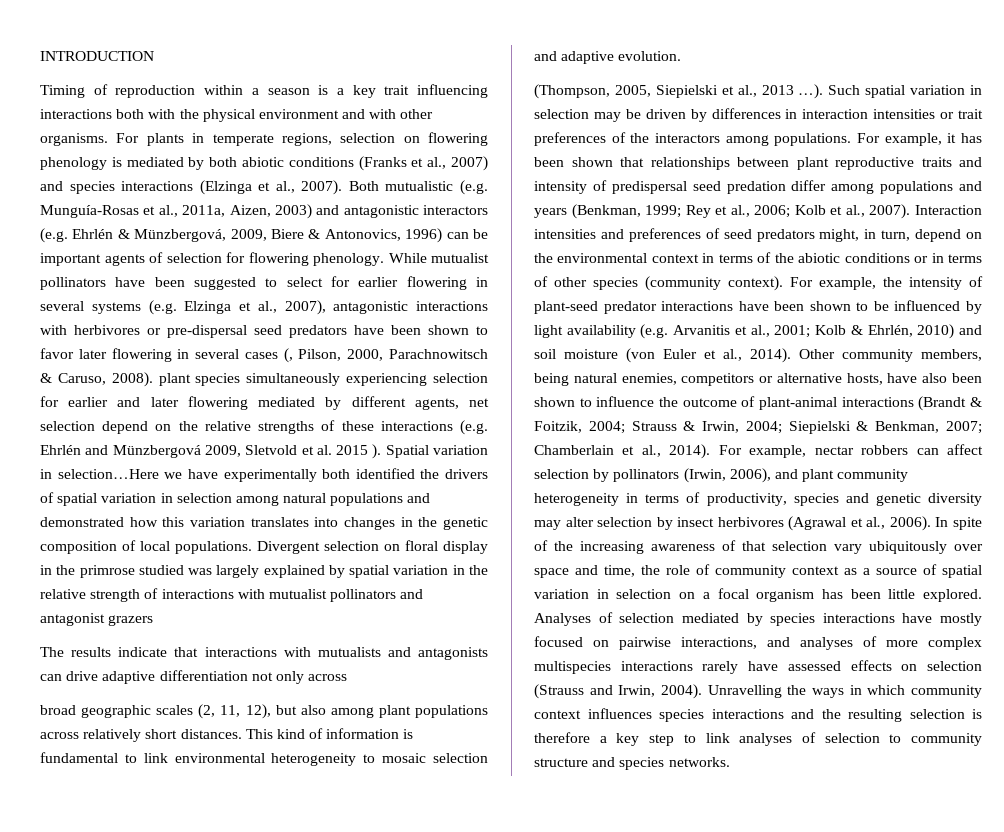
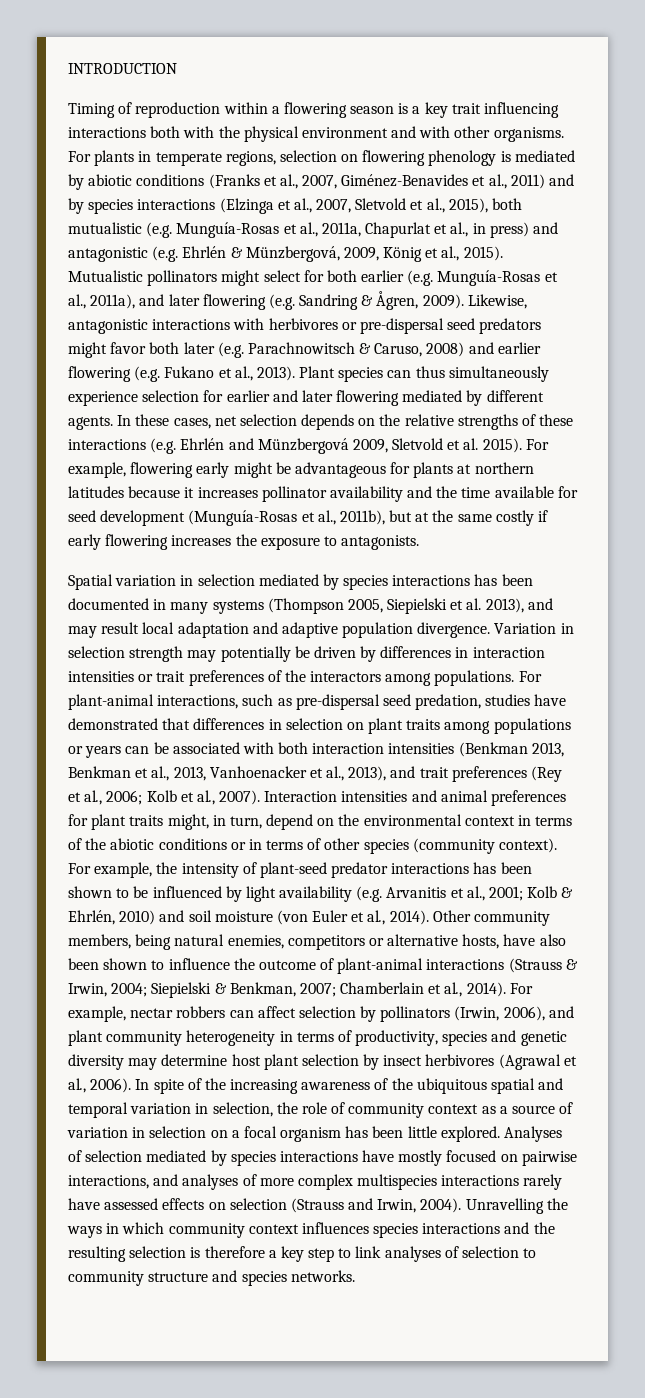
(259, 91) none -> [283,102,347,118] flowering
[209,157,238,167] both -> (84, 182) none
[451,156,489,171] [40,181,63,191] 2007) and -> [302,174,575,189] [68,198,84,214] 2007, Giménez-Benavides et al., 2011) and by
[301,180,379,195] 2007). Both -> [316,198,523,213] 2007, Sletvold et al., 2015), both
[229,204,312,219] Aizen, 2003) -> [365,222,529,238] Chapurlat et al., in press)
[423,205,488,215] interactors -> (148, 254) none
[271,228,488,243] [40,252,489,266] [40,276,488,290] [40,300,326,315] Biere & Antonovics, 1996) can be important agents of selection for flowering phenology. While mutualist pollinators have been suggested to select for earlier flowering in several systems (e.g. Elzinga et al., 2007), -> [383,246,503,262] [68,270,558,286] [68,291,527,310] König et al., 2015). Mutualistic pollinators might select for both earlier (e.g. Munguía-Rosas et al., 2011a), and later flowering (e.g. Sandring & Ågren, 2009). Likewise,
[354,325,488,335] [40,348,488,363] [40,372,428,387] have been shown to favor later flowering in several cases (, Pilson, 2000, Parachnowitsch & Caruso, 2008). plant species simultaneously experiencing -> [68,342,541,358] [68,366,549,382] [68,391,138,406] might favor both later (e.g. Parachnowitsch & Caruso, 2008) and earlier flowering (e.g. Fukano et al., 2013). Plant species can thus simultaneously experience
[414,398,459,410] agents, -> [68,414,211,430] agents. In these cases,
[102,421,149,434] depend -> [301,414,355,430] depends
[336,444,489,459] [40,468,488,482] [40,492,431,506] [40,517,489,530] [40,540,488,554] [40,565,488,578] [40,588,424,602] [40,613,154,626] [40,647,488,660] [40,670,348,684] [40,704,489,719] [40,728,414,742] [40,752,488,766] [534,51,682,64] [534,84,982,99] [534,109,621,122] 2015 ). Spatial variation in selection…Here we have experimentally both identified the drivers of spatial variation in selection among natural populations and demonstrated how this variation translates into changes in the genetic composition of local populations. Divergent selection on floral display in the primrose studied was largely explained by spatial variation in the relative strength of interactions with mutualist pollinators and antagonist grazers // The results indicate that interactions with mutualists and antagonists can drive adaptive differentiation not only across // broad geographic scales (2, 11, 12), but also among plant populations across relatively short distances. This kind of information is fundamental to link environmental heterogeneity to mosaic selection and adaptive evolution. // (Thompson, 2005, Siepielski et al., 2013 …). Such spatial variation in selection may -> [482,438,549,453] [68,462,534,478] [68,486,578,502] [68,510,549,526] [68,534,420,550] [68,574,533,590] [68,598,553,614] [68,622,574,638] [68,646,291,662] 2015). For example, flowering early might be advantageous for plants at northern latitudes because it increases pollinator availability and the time available for seed development (Munguía-Rosas et al., 2011b), but at the same costly if early flowering increases the exposure to antagonists. // Spatial variation in selection mediated by species interactions has been documented in many systems (Thompson 2005, Siepielski et al. 2013), and may result local adaptation and adaptive population divergence. Variation in selection strength may potentially
[884,133,982,146] [534,157,982,170] [534,180,982,194] [534,204,711,219] example, it has been shown that relationships between plant reproductive traits and intensity of predispersal seed predation differ among populations and years (Benkman, 1999; Rey -> [68,694,567,710] [68,718,571,734] [68,742,564,758] [68,766,563,782] plant-animal interactions, such as pre-dispersal seed predation, studies have demonstrated that differences in selection on plant traits among populations or years can be associated with both interaction intensities (Benkman 2013, Benkman et al., 2013, Vanhoenacker et al., 2013), and trait preferences (Rey
[628,228,815,242] preferences of seed predators -> [440,790,567,806] [68,814,164,830] animal preferences for plant traits
[738,301,769,311] have -> [473,862,497,874] has
[918,396,982,411] [534,421,677,434] (Brandt & Foitzik, 2004; Strauss -> [508,958,562,973] (Strauss
[565,517,594,527] alter -> [161,1054,299,1070] determine host plant
[742,541,983,554] [534,565,635,578] that selection vary ubiquitously over space and time, -> [391,1078,564,1094] [68,1102,273,1118] the ubiquitous spatial and temporal variation in selection,
[942,565,982,578] spatial -> (574, 1108) none

